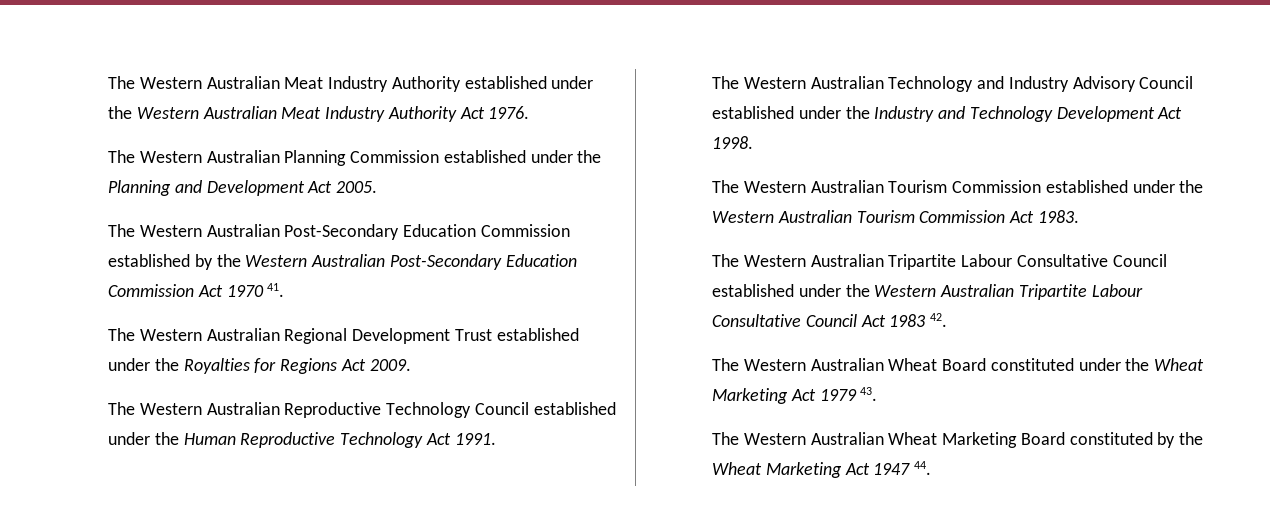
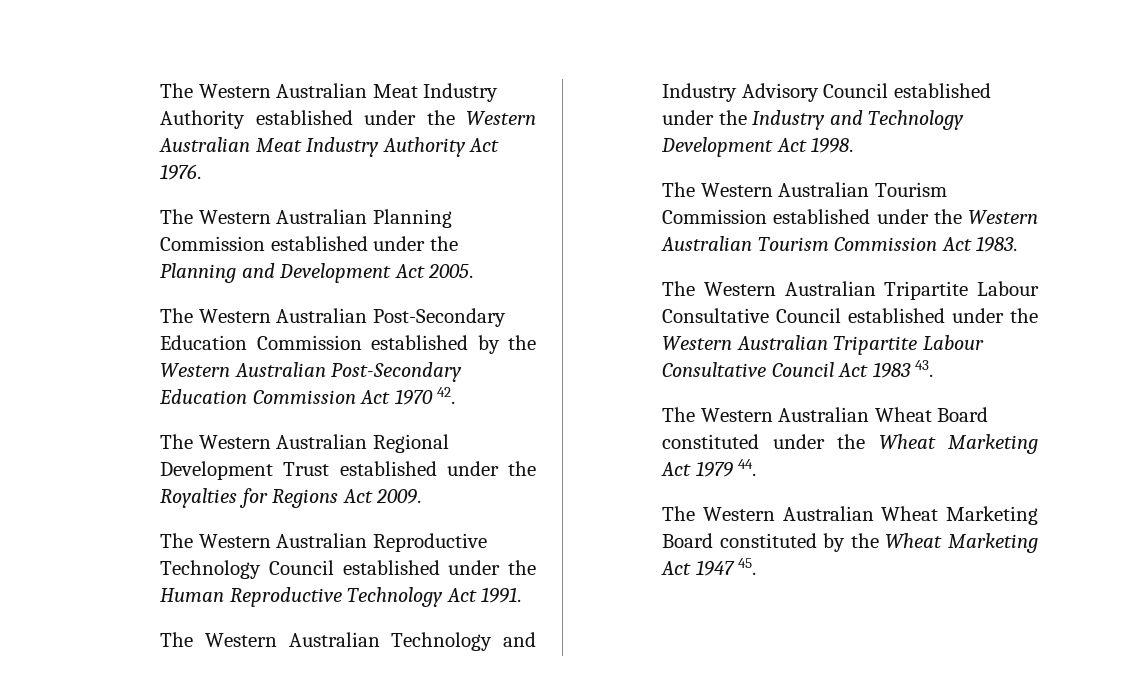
[267,283,285,297] 41. -> [437,387,456,404] 42.
[930,313,948,327] 42. -> [915,360,934,377] 43.
[860,387,878,401] 43. -> [738,459,757,476] 44.
[914,461,932,475] 44. -> [738,558,757,575] 45.

